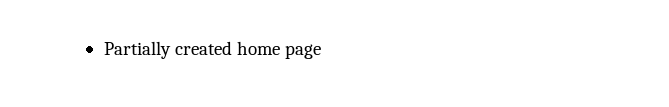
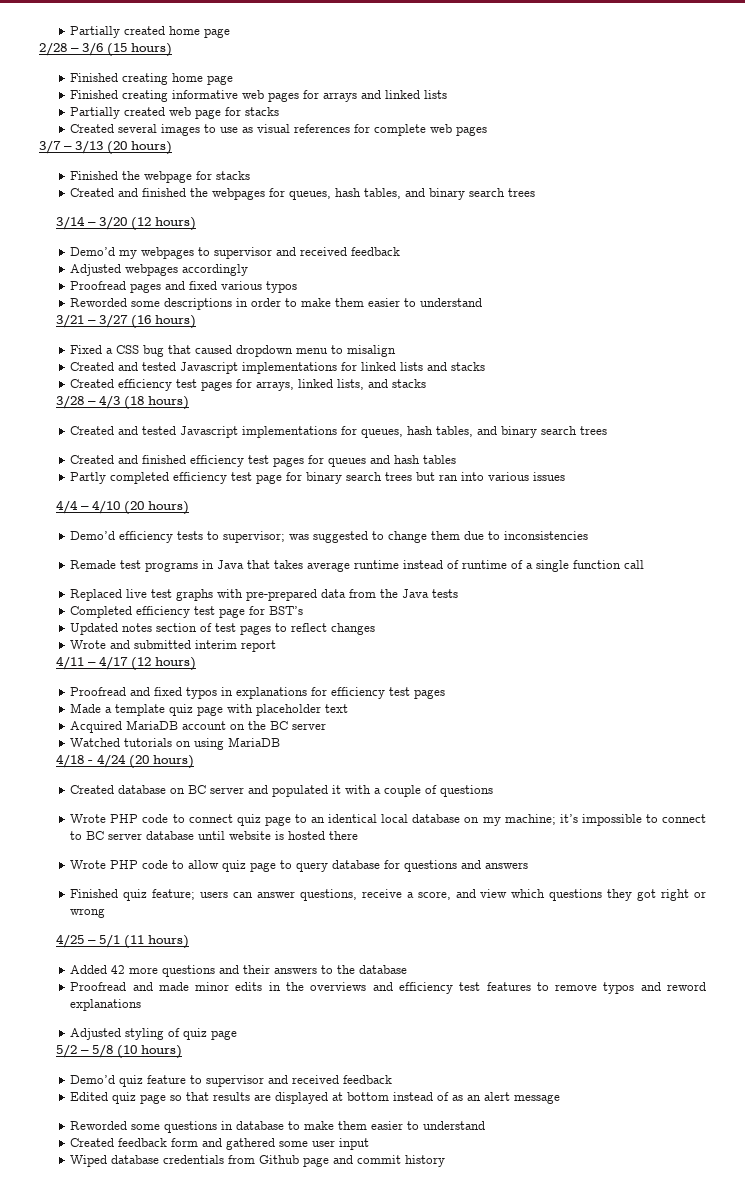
(321, 51) none -> [39,42,172,57] [70,73,234,85] [70,90,448,102] [70,107,280,119] [70,124,488,136] [39,140,172,155] [70,171,251,183] [70,188,536,200] [55,216,196,231] [70,247,401,259] [70,264,249,276] [70,281,298,293] [70,298,483,310] [55,314,196,329] [70,345,397,357] [70,362,486,374] [70,379,427,391] [55,395,189,410] [70,426,608,438] [70,455,457,467] [70,472,566,484] [55,500,189,515] [70,531,589,543] [70,560,645,572] [70,589,459,601] [70,606,304,618] [70,623,376,635] [70,640,277,652] [55,656,196,671] [70,687,446,699] [70,703,349,716] [70,720,327,733] [70,737,281,750] [55,754,194,769] [70,785,494,797] [70,814,706,826] [70,831,359,840] [70,860,529,872] [70,889,706,901] [70,908,106,918] [55,934,189,949] [70,965,408,977] [70,982,706,994] [70,999,142,1011] [70,1028,238,1040] [55,1044,182,1059] [70,1075,393,1087] [70,1092,561,1104] [70,1121,486,1133] [70,1138,370,1150] [70,1155,446,1167] // 2/28 – 3/6 (15 hours) // Finished creating home page // Finished creating informative web pages for arrays and linked lists // Partially created web page for stacks // Created several images to use as visual references for complete web pages // 3/7 – 3/13 (20 hours) // Finished the webpage for stacks // Created and finished the webpages for queues, hash tables, and binary search trees // 3/14 – 3/20 (12 hours) // Demo’d my webpages to supervisor and received feedback // Adjusted webpages accordingly // Proofread pages and fixed various typos // Reworded some descriptions in order to make them easier to understand // 3/21 – 3/27 (16 hours) // Fixed a CSS bug that caused dropdown menu to misalign // Created and tested Javascript implementations for linked lists and stacks // Created efficiency test pages for arrays, linked lists, and stacks // 3/28 – 4/3 (18 hours) // Created and tested Javascript implementations for queues, hash tables, and binary search trees // Created and finished efficiency test pages for queues and hash tables // Partly completed efficiency test page for binary search trees but ran into various issues // 4/4 – 4/10 (20 hours) // Demo’d efficiency tests to supervisor; was suggested to change them due to inconsistencies // Remade test programs in Java that takes average runtime instead of runtime of a single function call // Replaced live test graphs with pre-prepared data from the Java tests // Completed efficiency test page for BST’s // Updated notes section of test pages to reflect changes // Wrote and submitted interim report // 4/11 – 4/17 (12 hours) // Proofread and fixed typos in explanations for efficiency test pages // Made a template quiz page with placeholder text // Acquired MariaDB account on the BC server // Watched tutorials on using MariaDB // 4/18 - 4/24 (20 hours) // Created database on BC server and populated it with a couple of questions // Wrote PHP code to connect quiz page to an identical local database on my machine; it’s impossible to connect to BC server database until website is hosted there // Wrote PHP code to allow quiz page to query database for questions and answers // Finished quiz feature; users can answer questions, receive a score, and view which questions they got right or wrong // 4/25 – 5/1 (11 hours) // Added 42 more questions and their answers to the database // Proofread and made minor edits in the overviews and efficiency test features to remove typos and reword explanations // Adjusted styling of quiz page // 5/2 – 5/8 (10 hours) // Demo’d quiz feature to supervisor and received feedback // Edited quiz page so that results are displayed at bottom instead of as an alert message // Reworded some questions in database to make them easier to understand // Created feedback form and gathered some user input // Wiped database credentials from Github page and commit history

